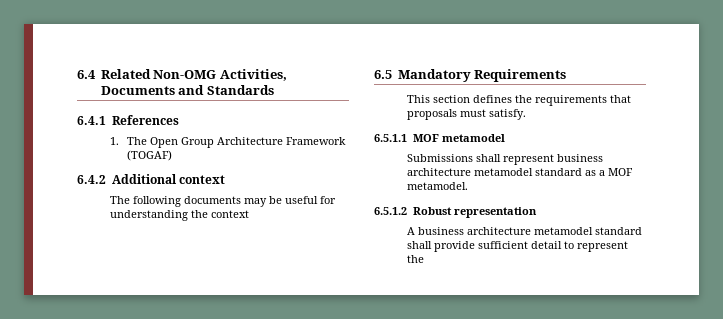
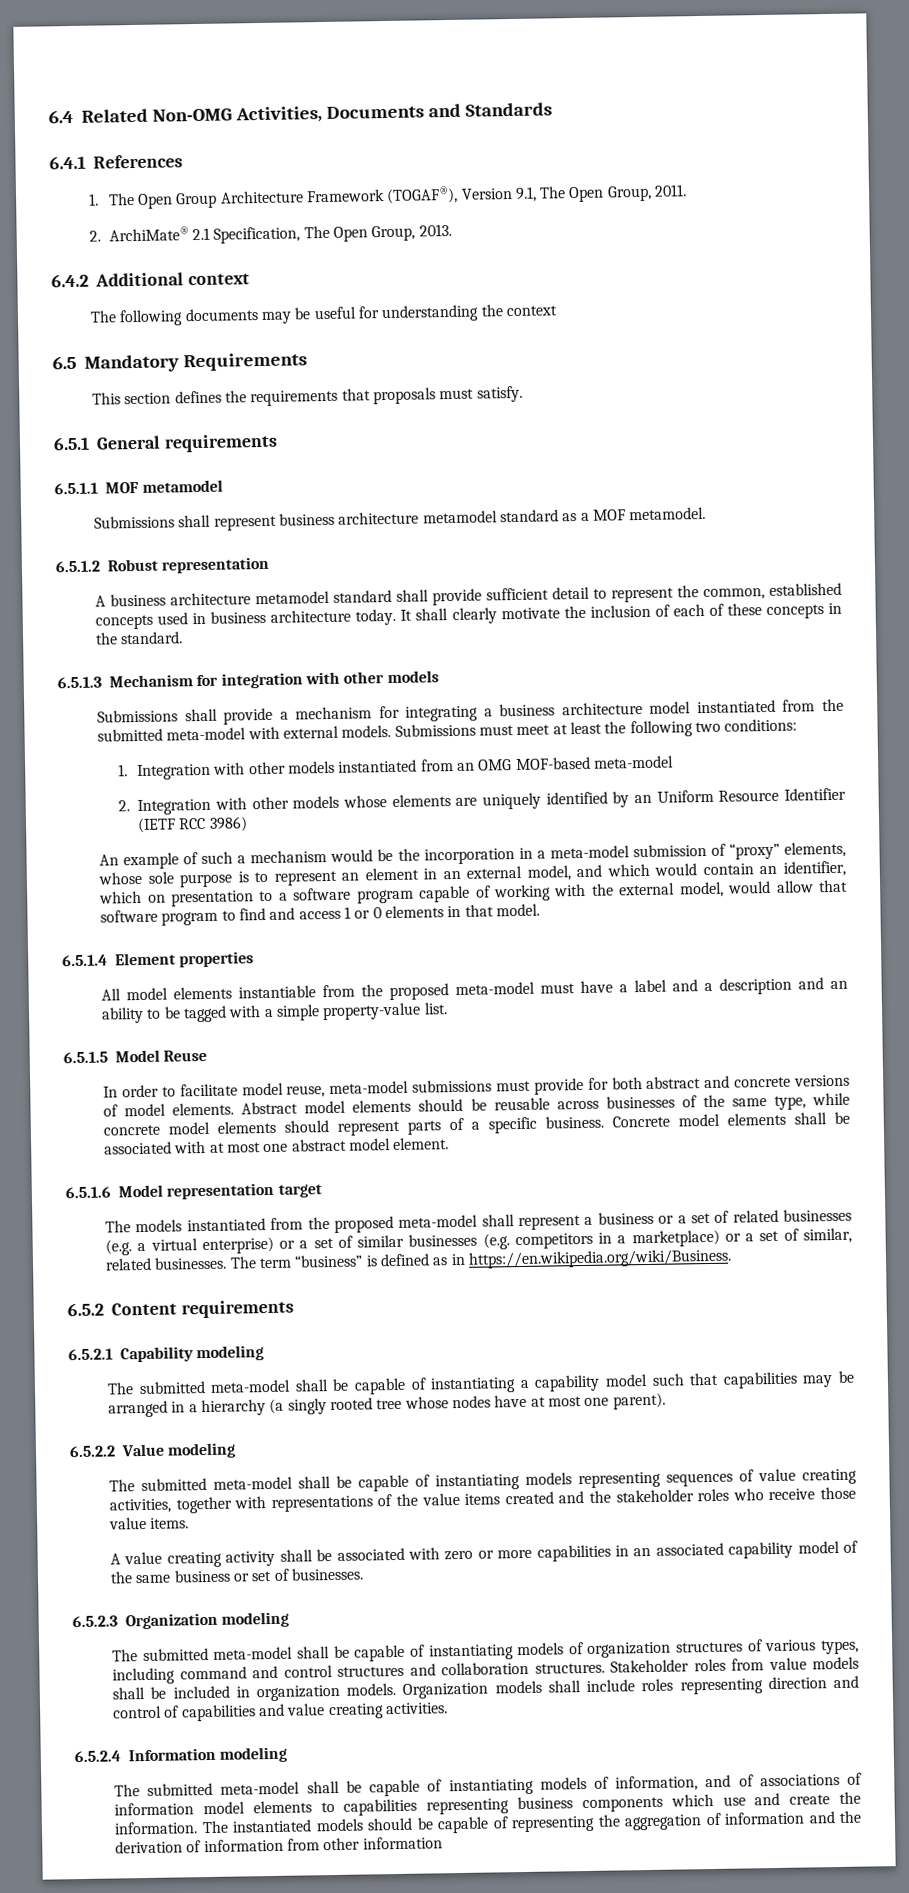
[127,150,173,161] (TOGAF) -> [386,184,688,204] [89,223,452,244] (TOGAF®), Version 9.1, The Open Group, 2011. // 2. ArchiMate® 2.1 Specification, The Open Group, 2013.
(527, 114) none -> [53,433,278,453] // 6.5.1 General requirements
(425, 259) none -> [703,582,842,601] [95,602,842,630] [95,631,184,645] [57,670,439,689] [97,698,845,725] [97,718,798,742] [117,755,675,781] [117,787,846,816] [137,816,248,834] [99,841,847,870] [98,860,847,888] [99,879,849,907] [100,903,540,926] [62,951,255,968] [101,977,849,1001] [101,1002,448,1024] [63,1049,208,1064] [103,1074,850,1098] [103,1092,851,1117] [103,1111,851,1136] [104,1137,450,1155] [65,1182,322,1200] [105,1208,853,1233] [105,1227,853,1256] [105,1248,732,1271] [67,1299,294,1319] [68,1345,265,1363] [107,1370,854,1395] [108,1392,666,1418] [69,1442,237,1459] [109,1468,857,1492] [109,1486,856,1514] [109,1516,190,1530] [110,1540,859,1568] [110,1567,364,1584] [72,1611,290,1630] [112,1639,859,1662] [112,1656,860,1685] [112,1675,859,1702] [113,1702,448,1722] [74,1746,288,1763] [114,1772,862,1797] [114,1791,861,1816] [114,1810,862,1835] [115,1836,443,1854] common, established concepts used in business architecture today. It shall clearly motivate the inclusion of each of these concepts in the standard. // 6.5.1.3 Mechanism for integration with other models // Submissions shall provide a mechanism for integrating a business architecture model instantiated from the submitted meta-model with external models. Submissions must meet at least the following two conditions: // 1. Integration with other models instantiated from an OMG MOF-based meta-model // 2. Integration with other models whose elements are uniquely identified by an Uniform Resource Identifier (IETF RCC 3986) // An example of such a mechanism would be the incorporation in a meta-model submission of “proxy” elements, whose sole purpose is to represent an element in an external model, and which would contain an identifier, which on presentation to a software program capable of working with the external model, would allow that software program to find and access 1 or 0 elements in that model. // 6.5.1.4 Element properties // All model elements instantiable from the proposed meta-model must have a label and a description and an ability to be tagged with a simple property-value list. // 6.5.1.5 Model Reuse // In order to facilitate model reuse, meta-model submissions must provide for both abstract and concrete versions of model elements. Abstract model elements should be reusable across businesses of the same type, while concrete model elements should represent parts of a specific business. Concrete model elements shall be associated with at most one abstract model element. // 6.5.1.6 Model representation target // The models instantiated from the proposed meta-model shall represent a business or a set of related businesses (e.g. a virtual enterprise) or a set of similar businesses (e.g. competitors in a marketplace) or a set of similar, related businesses. The term “business” is defined as in https://en.wikipedia.org/wiki/Business. // 6.5.2 Content requirements // 6.5.2.1 Capability modeling // The submitted meta-model shall be capable of instantiating a capability model such that capabilities may be arranged in a hierarchy (a singly rooted tree whose nodes have at most one parent). // 6.5.2.2 Value modeling // The submitted meta-model shall be capable of instantiating models representing sequences of value creating activities, together with representations of the value items created and the stakeholder roles who receive those value items. // A value creating activity shall be associated with zero or more capabilities in an associated capability model of the same business or set of businesses. // 6.5.2.3 Organization modeling // The submitted meta-model shall be capable of instantiating models of organization structures of various types, including command and control structures and collaboration structures. Stakeholder roles from value models shall be included in organization models. Organization models shall include roles representing direction and control of capabilities and value creating activities. // 6.5.2.4 Information modeling // The submitted meta-model shall be capable of instantiating models of information, and of associations of information model elements to capabilities representing business components which use and create the information. The instantiated models should be capable of representing the aggregation of information and the derivation of information from other information

